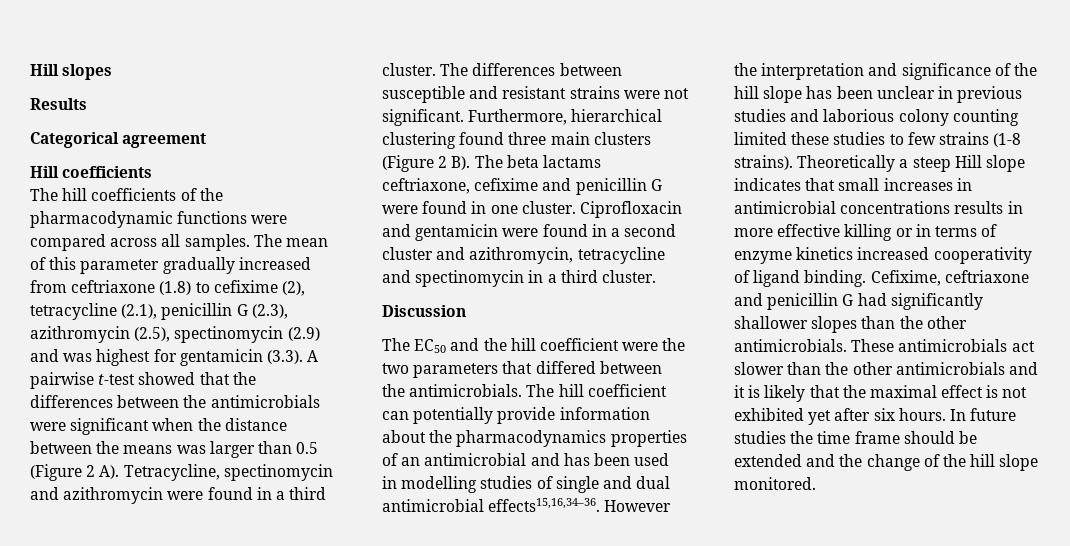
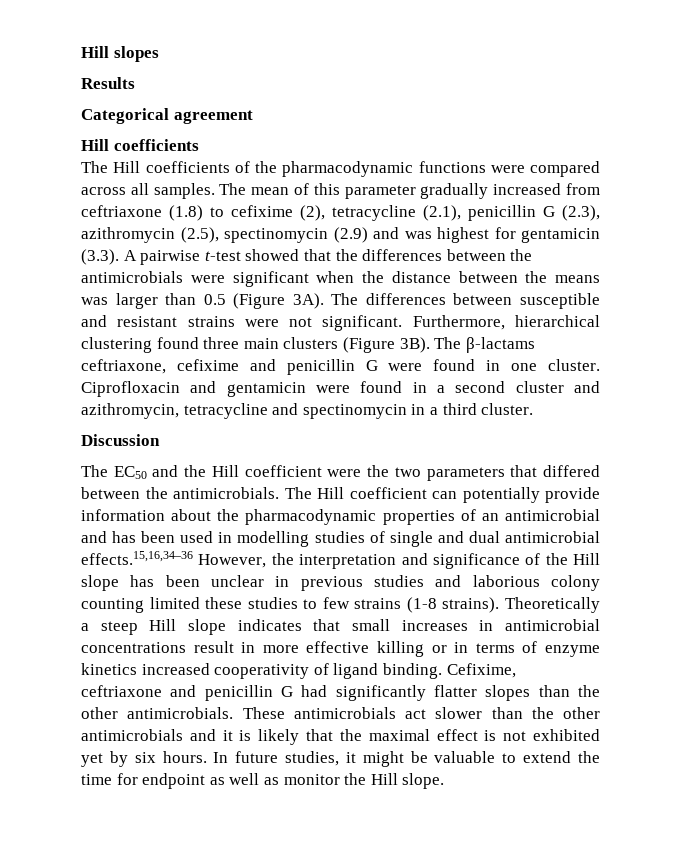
[62,188,88,201] hill -> [113,161,141,173] Hill
[86,464,333,481] [30,487,327,504] [382,63,436,76] 2 A). Tetracycline, spectinomycin and azithromycin were found in a third cluster. -> [292,293,324,309] 3A).
[438,155,601,170] 2 B). The beta lactams -> [399,337,535,353] 3B). The β-lactams
[510,338,536,351] hill -> [211,465,239,477] Hill
[558,384,584,397] hill -> [317,487,344,499] Hill
[456,430,607,447] pharmacodynamics -> [245,509,377,525] pharmacodynamic
[488,498,672,512] effects15,16,34–36. However -> [81,551,267,568] effects.15,16,34–36 However,
[734,86,759,99] hill -> [573,553,600,565] Hill
[954,201,1004,214] results -> [193,641,234,653] result
[734,316,808,329] shallower -> [434,685,477,697] flatter
[834,408,871,421] after -> [109,751,128,767] by
[734,431,977,444] [734,454,1039,471] [734,477,816,490] studies the time frame should be extended and the change of the hill slope monitored. -> [285,751,601,767] [81,773,445,789] studies, it might be valuable to extend the time for endpoint as well as monitor the Hill slope.

